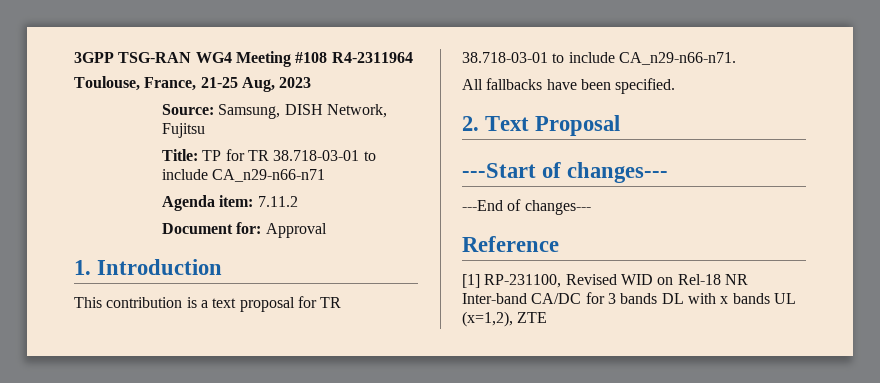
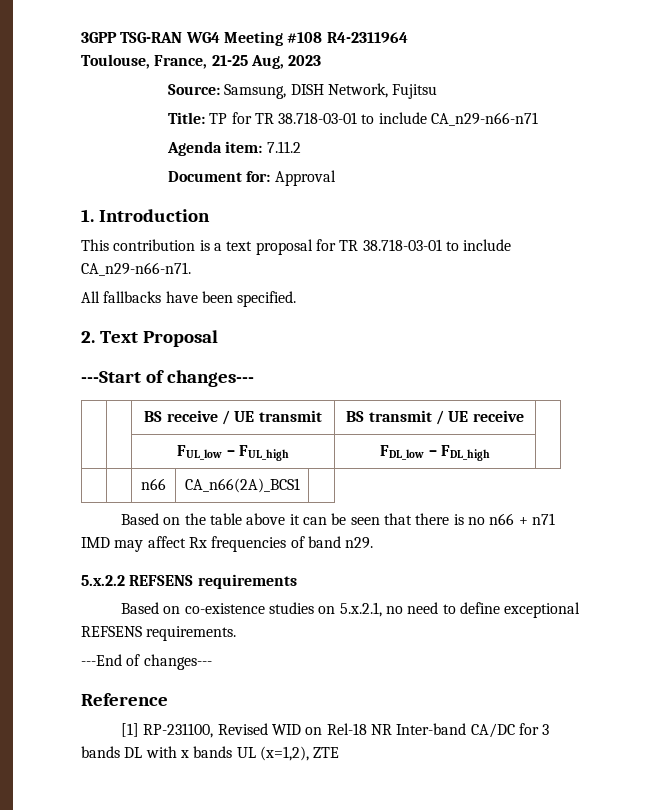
(669, 172) none -> [144,410,322,425] [346,410,524,425] [177,445,289,461] [380,445,490,461] [141,478,166,490] [184,478,300,493] [121,513,555,525] [81,536,374,552] [81,574,297,589] [121,602,581,618] [81,626,237,641] // | | BS receive / UE transmit | BS transmit / UE receive | // | | FUL_low – FUL_high | FDL_low – FDL_high | // | | n66 | CA_n66(2A)_BCS1 | // Based on the table above it can be seen that there is no n66 + n71 IMD may affect Rx frequencies of band n29. // 5.x.2.2 REFSENS requirements // Based on co-existence studies on 5.x.2.1, no need to define exceptional REFSENS requirements.

